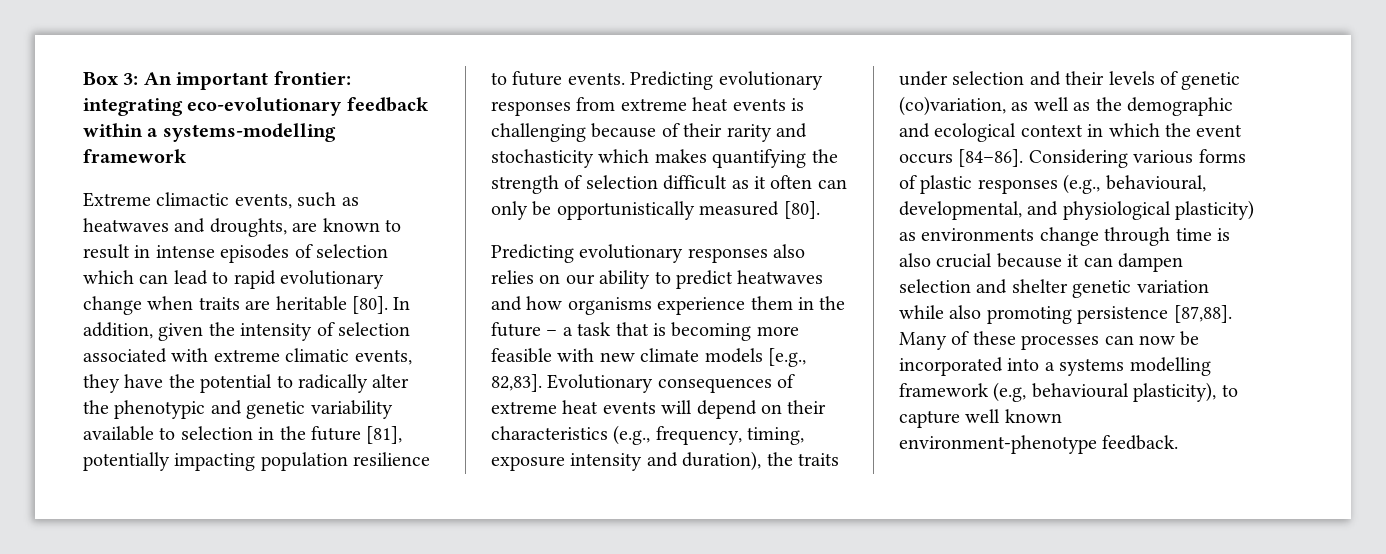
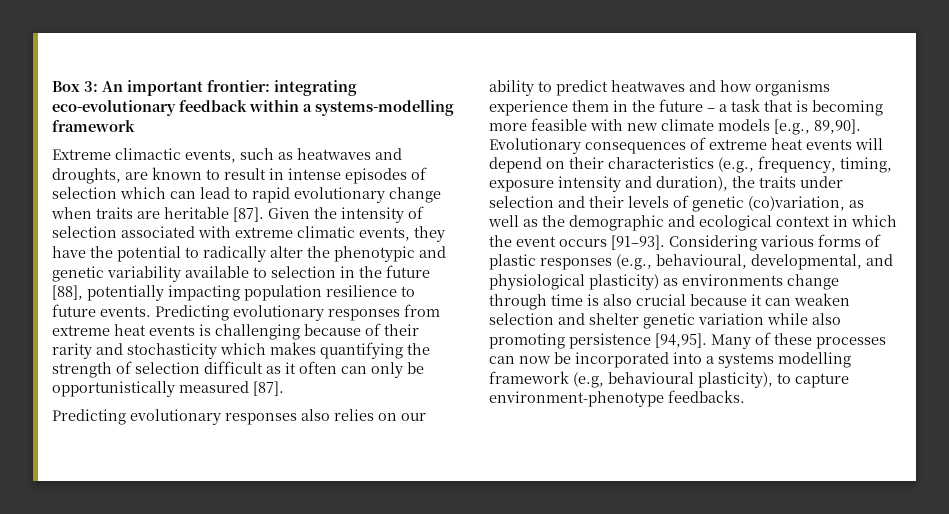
[352,296,411,314] [83,322,204,341] [80]. In addition, given -> [233,207,310,222] [87]. Given
[366,426,403,444] [81], -> [52,285,83,300] [88],
[783,201,820,219] [80]. -> [253,381,284,396] [87].
[491,374,542,392] 82,83]. -> [814,119,861,134] 89,90].
[958,149,1024,167] [84–86]. -> [611,235,665,250] [91–93].
[1118,253,1183,272] dampen -> [794,293,850,306] weaken
[1173,305,1232,323] [87,88]. -> [655,333,707,348] [94,95].
[965,409,1062,423] [899,435,1179,454] well known environment-phenotype feedback. -> [489,390,745,407] environment-phenotype feedbacks.

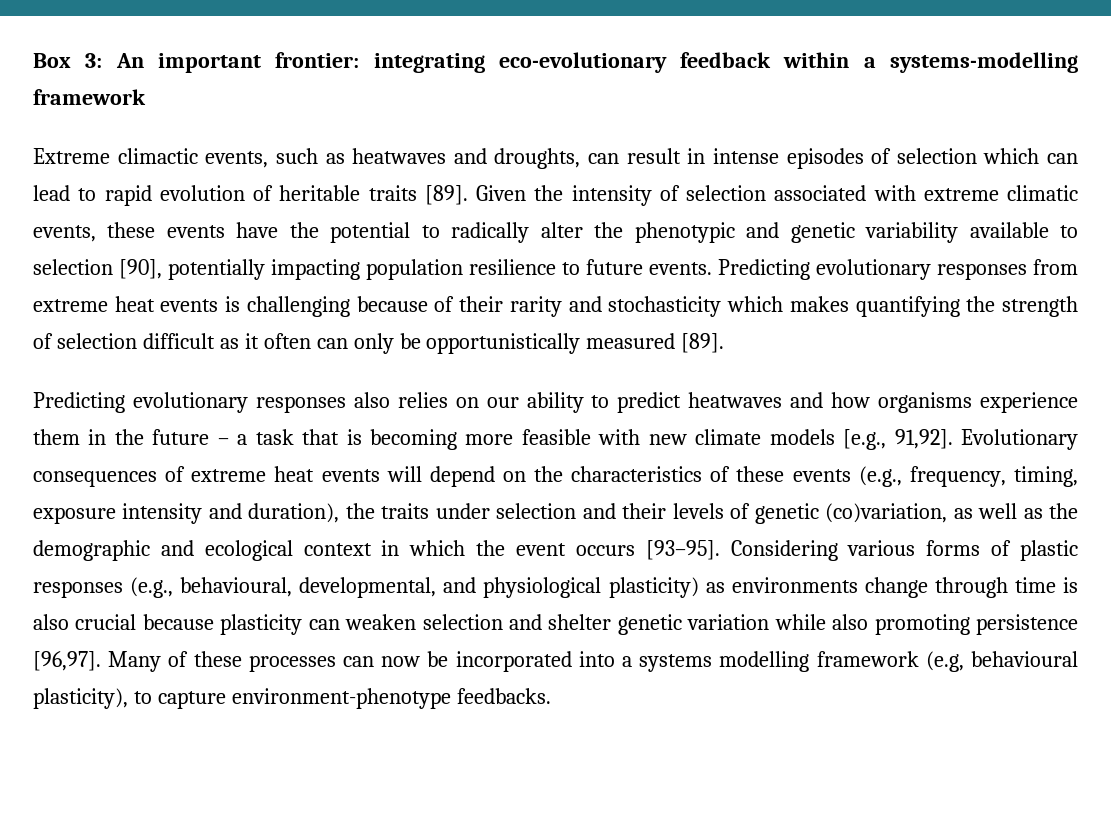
[125,167,220,180] are known to -> [588,153,619,164] can
[294,187,441,203] [51,207,264,222] evolutionary change when traits are heritable [87]. -> [159,185,468,205] evolution of heritable traits [89].
[414,226,445,242] they -> [107,222,225,238] these events
[340,265,430,278] [52,285,83,300] in the future [88], -> [119,259,162,279] [90],
[253,381,284,396] [87]. -> [681,333,725,353] [89].
[814,119,861,134] 89,90]. -> [894,429,953,449] 91,92].
[569,157,714,169] their characteristics -> [534,466,851,482] the characteristics of these events
[611,235,665,250] [91–93]. -> [645,540,720,560] [93–95].
[751,294,762,306] it -> [220,614,303,635] plasticity
[655,333,707,348] [94,95]. -> [33,651,101,671] [96,97].

